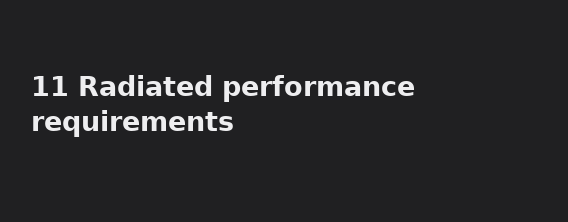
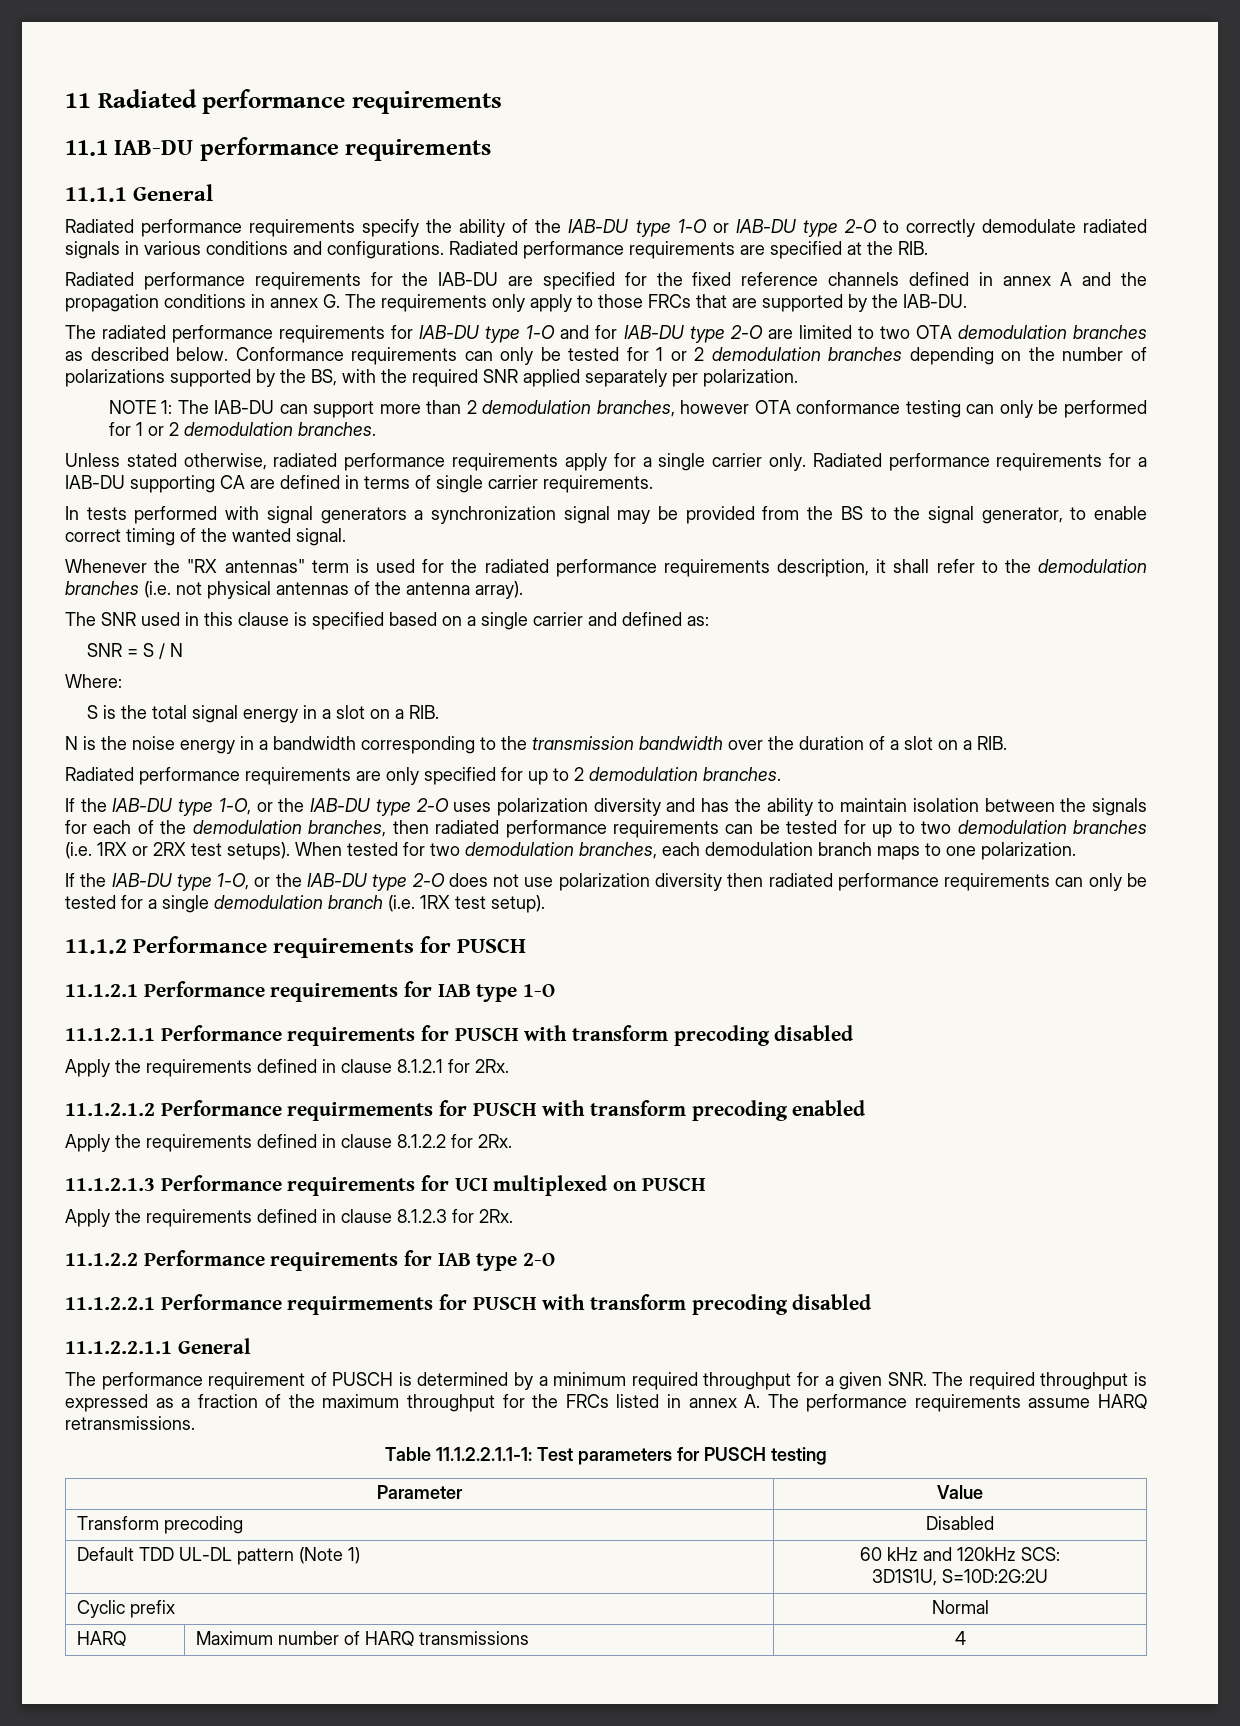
(234, 123) none -> [65,137,492,161] [65,184,214,202] [65,219,1147,237] [65,241,928,259] [65,272,1148,290] [65,294,967,312] [65,325,1147,343] [65,347,1147,365] [65,369,798,387] [108,400,1147,418] [108,422,376,436] [65,453,1147,471] [65,475,653,493] [65,506,1148,524] [65,528,346,546] [65,559,1147,577] [65,581,523,599] [65,612,709,630] [86,643,183,659] [65,674,122,688] [86,705,439,723] [65,736,1007,754] [65,767,781,785] [65,798,1148,816] [65,820,1148,838] [65,842,1076,860] [65,873,1148,891] [65,895,545,913] [65,936,527,958] [65,981,556,1002] [65,1025,854,1046] [65,1059,509,1077] [65,1100,866,1121] [65,1134,512,1152] [65,1175,706,1196] [65,1209,513,1227] [65,1250,556,1271] [65,1294,872,1315] [65,1338,251,1354] [65,1372,1147,1390] [65,1394,1147,1412] [65,1416,195,1430] [385,1447,827,1465] [377,1485,463,1499] [937,1485,983,1499] [76,1516,243,1534] [926,1516,994,1530] [76,1547,360,1565] [860,1547,1060,1561] [872,1569,1048,1586] [76,1600,175,1618] [931,1600,989,1614] [76,1631,126,1647] [195,1631,529,1647] [954,1631,966,1645] // 11.1 IAB-DU performance requirements // 11.1.1 General // Radiated performance requirements specify the ability of the IAB-DU type 1-O or IAB-DU type 2-O to correctly demodulate radiated signals in various conditions and configurations. Radiated performance requirements are specified at the RIB. // Radiated performance requirements for the IAB-DU are specified for the fixed reference channels defined in annex A and the propagation conditions in annex G. The requirements only apply to those FRCs that are supported by the IAB-DU. // The radiated performance requirements for IAB-DU type 1-O and for IAB-DU type 2-O are limited to two OTA demodulation branches as described below. Conformance requirements can only be tested for 1 or 2 demodulation branches depending on the number of polarizations supported by the BS, with the required SNR applied separately per polarization. // NOTE 1: The IAB-DU can support more than 2 demodulation branches, however OTA conformance testing can only be performed for 1 or 2 demodulation branches. // Unless stated otherwise, radiated performance requirements apply for a single carrier only. Radiated performance requirements for a IAB-DU supporting CA are defined in terms of single carrier requirements. // In tests performed with signal generators a synchronization signal may be provided from the BS to the signal generator, to enable correct timing of the wanted signal. // Whenever the "RX antennas" term is used for the radiated performance requirements description, it shall refer to the demodulation branches (i.e. not physical antennas of the antenna array). // The SNR used in this clause is specified based on a single carrier and defined as: // SNR = S / N // Where: // S is the total signal energy in a slot on a RIB. // N is the noise energy in a bandwidth corresponding to the transmission bandwidth over the duration of a slot on a RIB. // Radiated performance requirements are only specified for up to 2 demodulation branches. // If the IAB-DU type 1-O, or the IAB-DU type 2-O uses polarization diversity and has the ability to maintain isolation between the signals for each of the demodulation branches, then radiated performance requirements can be tested for up to two demodulation branches (i.e. 1RX or 2RX test setups). When tested for two demodulation branches, each demodulation branch maps to one polarization. // If the IAB-DU type 1-O, or the IAB-DU type 2-O does not use polarization diversity then radiated performance requirements can only be tested for a single demodulation branch (i.e. 1RX test setup). // 11.1.2 Performance requirements for PUSCH // 11.1.2.1 Performance requirements for IAB type 1-O // 11.1.2.1.1 Performance requirements for PUSCH with transform precoding disabled // Apply the requirements defined in clause 8.1.2.1 for 2Rx. // 11.1.2.1.2 Performance requirmements for PUSCH with transform precoding enabled // Apply the requirements defined in clause 8.1.2.2 for 2Rx. // 11.1.2.1.3 Performance requirements for UCI multiplexed on PUSCH // Apply the requirements defined in clause 8.1.2.3 for 2Rx. // 11.1.2.2 Performance requirements for IAB type 2-O // 11.1.2.2.1 Performance requirmements for PUSCH with transform precoding disabled // 11.1.2.2.1.1 General // The performance requirement of PUSCH is determined by a minimum required throughput for a given SNR. The required throughput is expressed as a fraction of the maximum throughput for the FRCs listed in annex A. The performance requirements assume HARQ retransmissions. // Table 11.1.2.2.1.1-1: Test parameters for PUSCH testing // Parameter | Value // Transform precoding | Disabled // Default TDD UL-DL pattern (Note 1) | 60 kHz and 120kHz SCS: // 3D1S1U, S=10D:2G:2U // Cyclic prefix | Normal // HARQ | Maximum number of HARQ transmissions | 4

